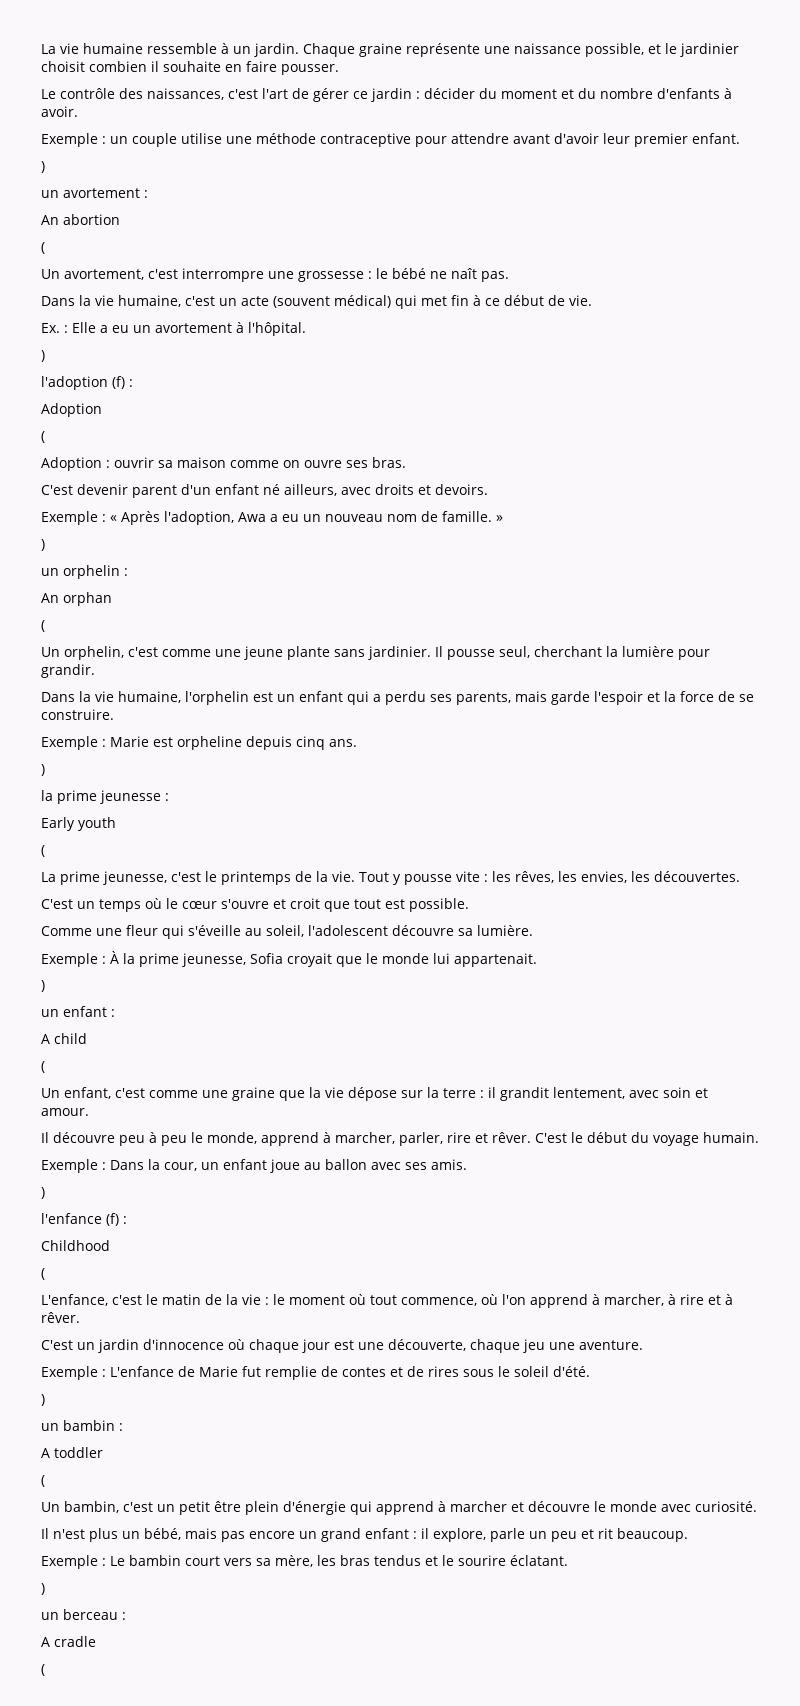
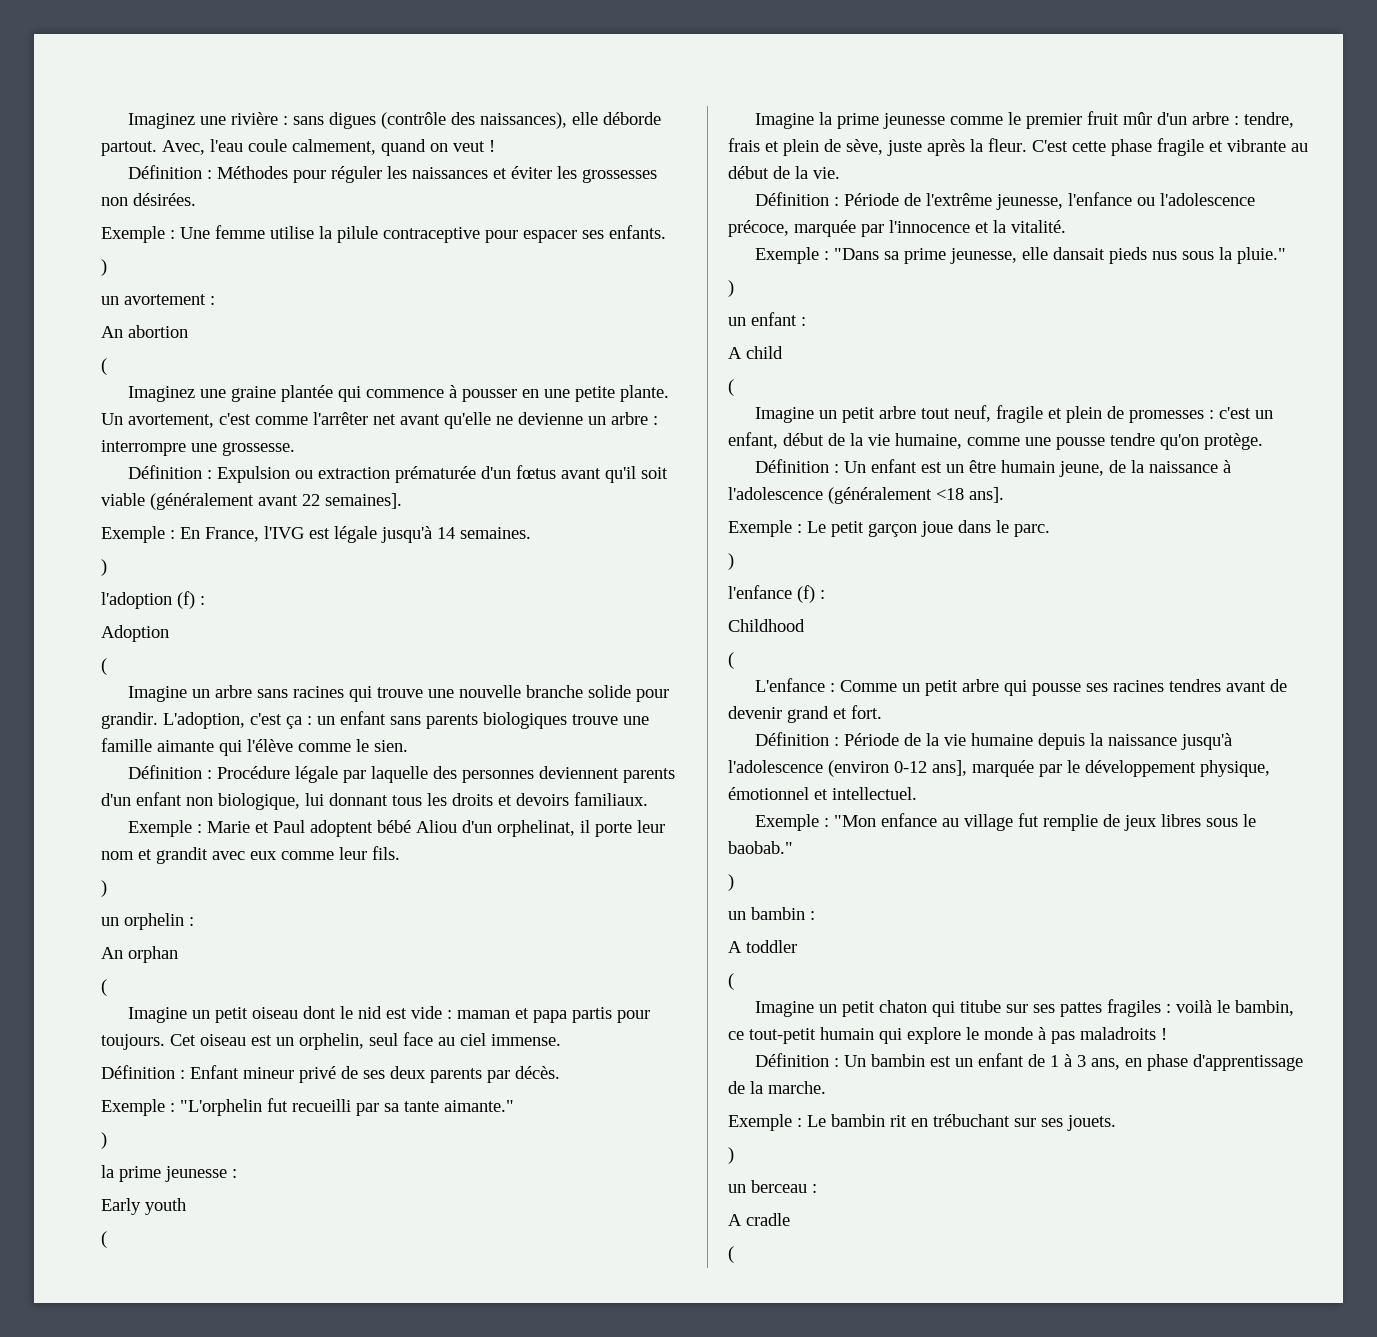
[41,43,739,57] [41,61,339,75] [41,88,732,102] [41,106,78,117] [41,133,740,147] La vie humaine ressemble à un jardin. Chaque graine représente une naissance possible, et le jardinier choisit combien il souhaite en faire pousser. // Le contrôle des naissances, c'est l'art de gérer ce jardin : décider du moment et du nombre d'enfants à avoir. // Exemple : un couple utilise une méthode contraceptive pour attendre avant d'avoir leur premier enfant. -> [127,112,661,129] [101,139,495,156] [127,165,657,183] [101,193,196,206] [101,225,666,243] Imaginez une rivière : sans digues (contrôle des naissances), elle déborde partout. Avec, l'eau coule calmement, quand on veut ! // Définition : Méthodes pour réguler les naissances et éviter les grossesses non désirées. // Exemple : Une femme utilise la pilule contraceptive pour espacer ses enfants.
[41,268,509,282] [41,295,592,309] [41,322,306,336] Un avortement, c'est interrompre une grossesse : le bébé ne naît pas. // Dans la vie humaine, c'est un acte (souvent médical) qui met fin à ce début de vie. // Ex. : Elle a eu un avortement à l'hôpital. -> [127,385,669,402] [101,412,658,429] [101,440,295,456] [127,465,668,483] [101,493,402,510] [101,526,531,543] Imaginez une graine plantée qui commence à pousser en une petite plante. Un avortement, c'est comme l'arrêter net avant qu'elle ne devienne un arbre : interrompre une grossesse. // Définition : Expulsion ou extraction prématurée d'un fœtus avant qu'il soit viable (généralement avant 22 semaines]. // Exemple : En France, l'IVG est légale jusqu'à 14 semaines.
[41,457,406,471] [41,484,488,498] [41,511,503,525] Adoption : ouvrir sa maison comme on ouvre ses bras. // C'est devenir parent d'un enfant né ailleurs, avec droits et devoirs. // Exemple : « Après l'adoption, Awa a eu un nouveau nom de famille. » -> [127,685,669,702] [101,711,649,729] [101,738,408,756] [127,765,675,783] [101,792,648,810] [127,820,665,837] [101,846,400,864] Imagine un arbre sans racines qui trouve une nouvelle branche solide pour grandir. L'adoption, c'est ça : un enfant sans parents biologiques trouve une famille aimante qui l'élève comme le sien. // Définition : Procédure légale par laquelle des personnes deviennent parents d'un enfant non biologique, lui donnant tous les droits et devoirs familiaux. // Exemple : Marie et Paul adoptent bébé Aliou d'un orphelinat, il porte leur nom et grandit avec eux comme leur fils.
[41,646,710,660] [41,664,95,678] [41,691,754,705] [41,709,114,720] [41,736,357,750] Un orphelin, c'est comme une jeune plante sans jardinier. Il pousse seul, cherchant la lumière pour grandir. // Dans la vie humaine, l'orphelin est un enfant qui a perdu ses parents, mais garde l'espoir et la force de se construire. // Exemple : Marie est orpheline depuis cinq ans. -> [127,1006,650,1023] [101,1032,561,1050] [101,1065,560,1083] [101,1098,514,1116] Imagine un petit oiseau dont le nid est vide : maman et papa partis pour toujours. Cet oiseau est un orphelin, seul face au ciel immense. // Définition : Enfant mineur privé de ses deux parents par décès. // Exemple : "L'orphelin fut recueilli par sa tante aimante."
[41,871,740,885] [41,898,469,912] [41,925,533,939] [41,951,537,967] La prime jeunesse, c'est le printemps de la vie. Tout y pousse vite : les rêves, les envies, les découvertes. // C'est un temps où le cœur s'ouvre et croit que tout est possible. // Comme une fleur qui s'éveille au soleil, l'adolescent découvre sa lumière. // Exemple : À la prime jeunesse, Sofia croyait que le monde lui appartenait. -> [754,111,1294,129] [728,138,1308,156] [728,166,840,179] [754,192,1255,210] [728,220,1066,237] [754,247,1286,264] Imagine la prime jeunesse comme le premier fruit mûr d'un arbre : tendre, frais et plein de sève, juste après la fleur. C'est cette phase fragile et vibrante au début de la vie. // Définition : Période de l'extrême jeunesse, l'enfance ou l'adolescence précoce, marquée par l'innocence et la vitalité. // Exemple : "Dans sa prime jeunesse, elle dansait pieds nus sous la pluie."
[41,1087,708,1101] [41,1108,89,1116] [41,1132,759,1146] [41,1159,467,1173] Un enfant, c'est comme une graine que la vie dépose sur la terre : il grandit lentement, avec soin et amour. // Il découvre peu à peu le monde, apprend à marcher, parler, rire et rêver. C'est le début du voyage humain. // Exemple : Dans la cour, un enfant joue au ballon avec ses amis. -> [754,405,1273,423] [728,432,1263,450] [754,459,1231,477] [728,487,1004,504] [728,520,1050,537] Imagine un petit arbre tout neuf, fragile et plein de promesses : c'est un enfant, début de la vie humaine, comme une pousse tendre qu'on protège. // Définition : Un enfant est un être humain jeune, de la naissance à l'adolescence (généralement <18 ans]. // Exemple : Le petit garçon joue dans le parc.
[41,1294,733,1308] [41,1312,80,1323] [41,1339,643,1353] [41,1366,590,1380] L'enfance, c'est le matin de la vie : le moment où tout commence, où l'on apprend à marcher, à rire et à rêver. // C'est un jardin d'innocence où chaque jour est une découverte, chaque jeu une aventure. // Exemple : L'enfance de Marie fut remplie de contes et de rires sous le soleil d'été. -> [754,678,1287,696] [728,705,882,723] [754,732,1232,750] [728,760,1270,777] [728,787,917,800] [754,813,1256,831] [728,841,793,854] L'enfance : Comme un petit arbre qui pousse ses racines tendres avant de devenir grand et fort. // Définition : Période de la vie humaine depuis la naissance jusqu'à l'adolescence (environ 0-12 ans], marquée par le développement physique, émotionnel et intellectuel. // Exemple : "Mon enfance au village fut remplie de jeux libres sous le baobab."
[41,1501,757,1515] [41,1528,688,1542] [41,1555,568,1569] Un bambin, c'est un petit être plein d'énergie qui apprend à marcher et découvre le monde avec curiosité. // Il n'est plus un bébé, mais pas encore un grand enfant : il explore, parle un peu et rit beaucoup. // Exemple : Le bambin court vers sa mère, les bras tendus et le sourire éclatant. -> [754,999,1294,1017] [728,1027,1167,1044] [754,1053,1303,1071] [728,1081,826,1094] [728,1114,1116,1131] Imagine un petit chaton qui titube sur ses pattes fragiles : voilà le bambin, ce tout-petit humain qui explore le monde à pas maladroits ! // Définition : Un bambin est un enfant de 1 à 3 ans, en phase d'apprentissage de la marche. // Exemple : Le bambin rit en trébuchant sur ses jouets.

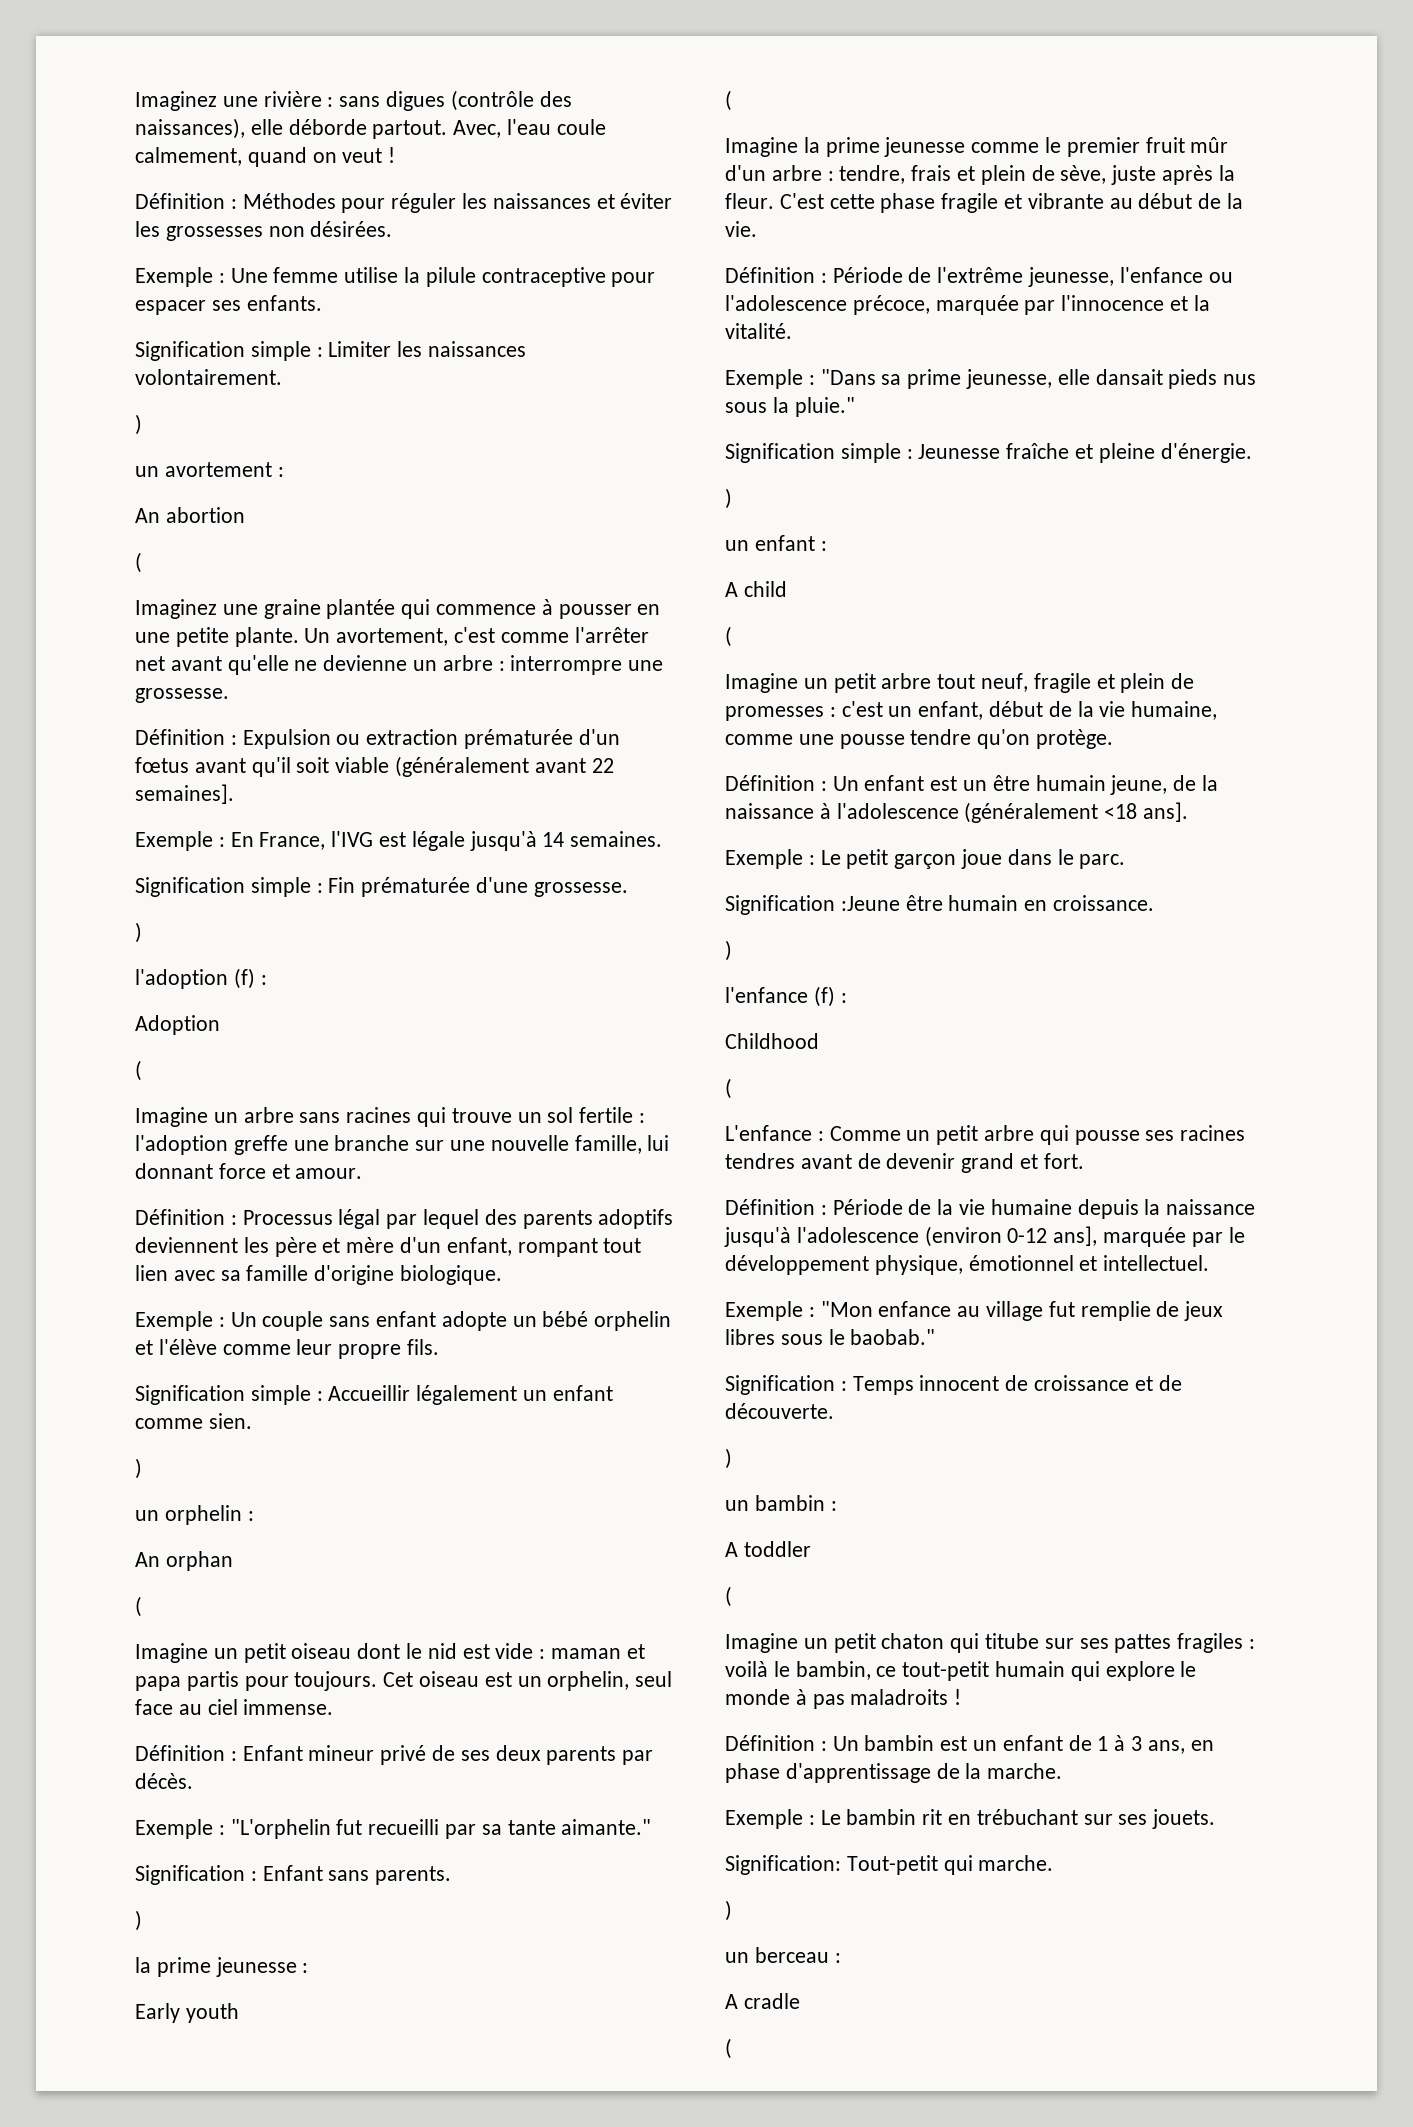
(666, 232) none -> [135,341,527,361] [135,369,282,385] // Signification simple : Limiter les naissances volontairement.
(531, 533) none -> [135,877,628,897] // Signification simple : Fin prématurée d'une grossesse.
[427,685,669,702] [101,711,649,729] [101,738,408,756] [127,765,675,783] [101,792,648,810] [127,820,665,837] [101,847,277,864] une nouvelle branche solide pour grandir. L'adoption, c'est ça : un enfant sans parents biologiques trouve une famille aimante qui l'élève comme le sien. // Définition : Procédure légale par laquelle des personnes deviennent parents d'un enfant non biologique, lui donnant tous les droits et devoirs familiaux. // Exemple : Marie et Paul adoptent bébé Aliou d'un orphelinat, il porte leur nom et grandit avec eux -> [517,1107,646,1123] [135,1135,670,1155] [135,1163,363,1179] [135,1209,674,1229] [135,1237,642,1257] [135,1265,503,1285] [135,1311,672,1331] [135,1339,217,1355] un sol fertile : l'adoption greffe une branche sur une nouvelle famille, lui donnant force et amour. // Définition : Processus légal par lequel des parents adoptifs deviennent les père et mère d'un enfant, rompant tout lien avec sa famille d'origine biologique. // Exemple : Un couple sans enfant adopte un bébé orphelin et l'élève
(367, 853) none -> [338,1344,402,1359] propre
(400, 853) none -> [135,1385,613,1405] [135,1413,252,1429] // Signification simple : Accueillir légalement un enfant comme sien.
(514, 1106) none -> [135,1865,452,1885] // Signification : Enfant sans parents.
(1286, 255) none -> [725,443,1252,463] // Signification simple : Jeunesse fraîche et pleine d'énergie.
(1050, 530) none -> [725,895,1155,915] // Signification :Jeune être humain en croissance.
(793, 847) none -> [725,1375,1182,1395] [725,1403,834,1419] // Signification : Temps innocent de croissance et de découverte.
(1116, 1123) none -> [725,1855,1054,1875] // Signification: Tout-petit qui marche.

